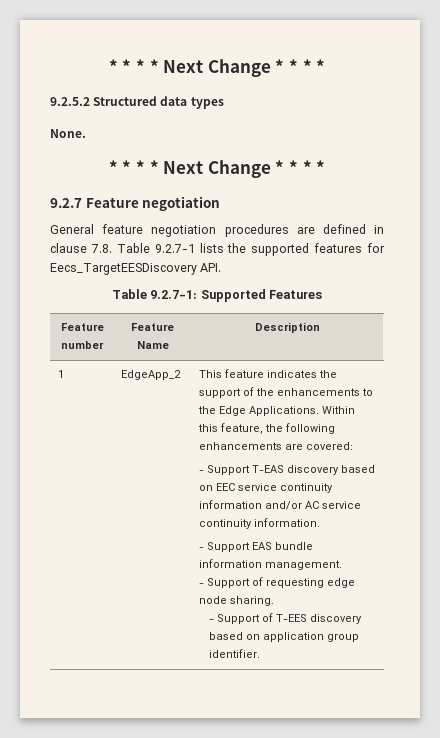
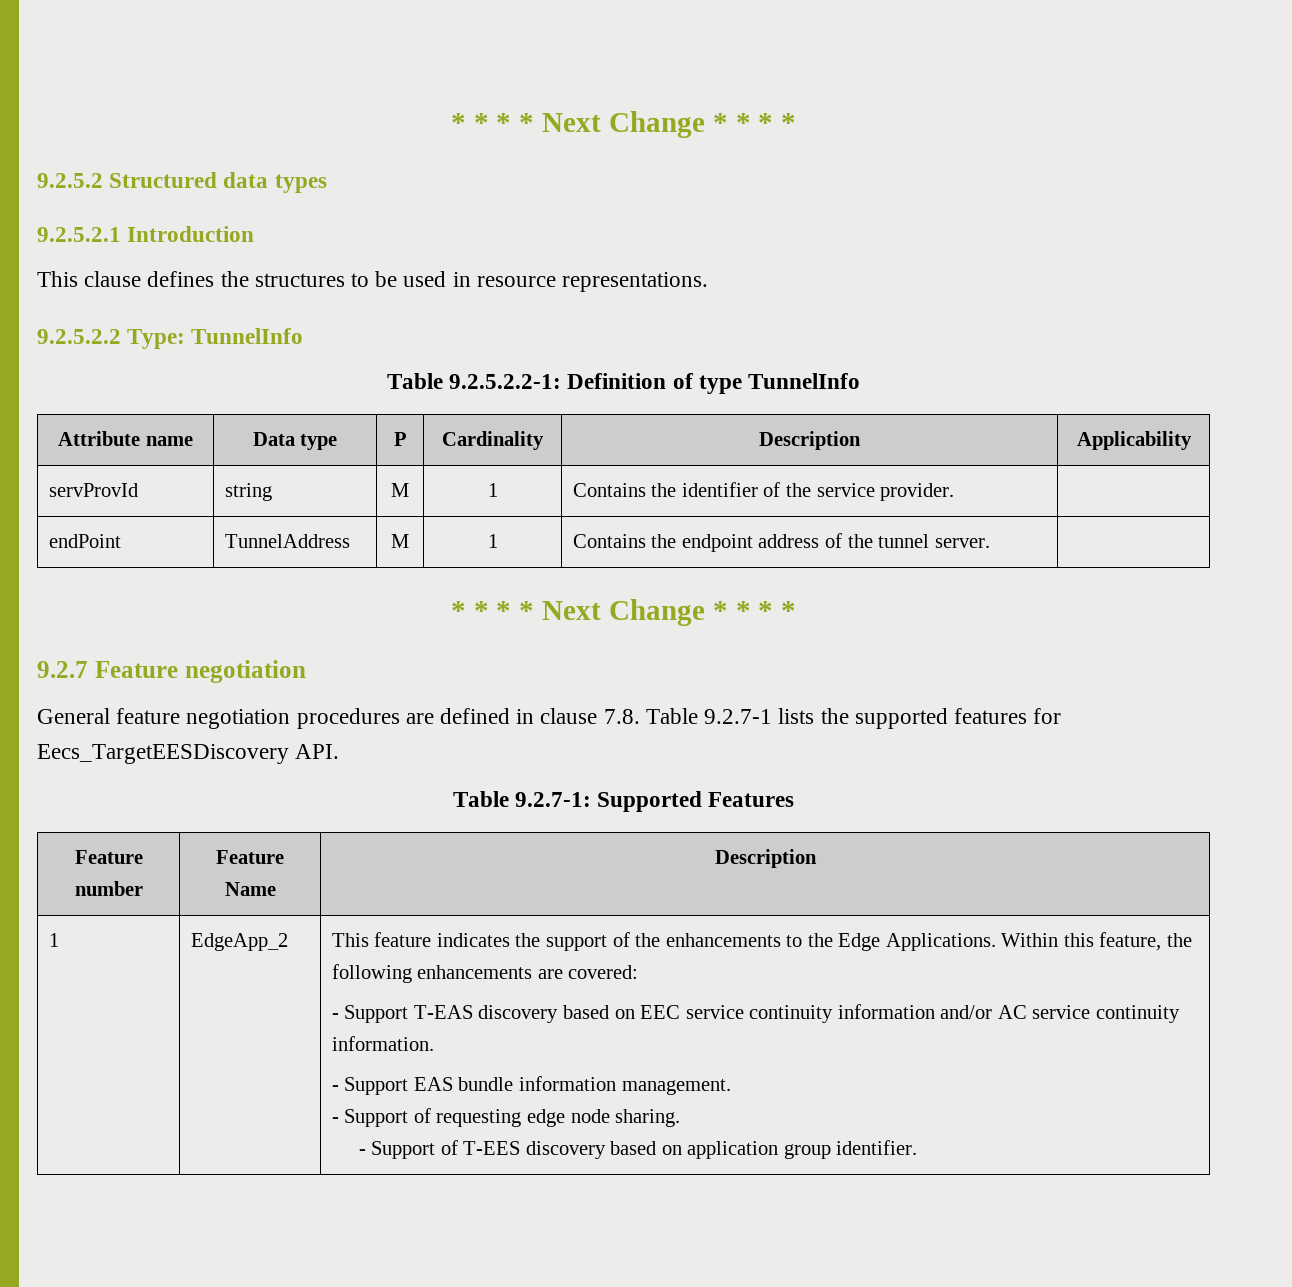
[50,129,86,138] None. -> [37,226,255,242] [37,271,709,292] [37,328,304,349] [386,373,861,394] [58,431,193,446] [252,432,338,450] [393,432,407,446] [442,431,544,450] [759,431,861,450] [1076,431,1192,450] [48,483,138,497] [224,483,272,501] [391,483,409,497] [487,483,498,497] [572,482,955,501] [48,534,121,548] [224,534,350,548] [391,534,409,548] [487,534,498,548] [572,533,990,552] 9.2.5.2.1 Introduction // This clause defines the structures to be used in resource representations. // 9.2.5.2.2 Type: TunnelInfo // Table 9.2.5.2.2-1: Definition of type TunnelInfo // Attribute name | Data type | P | Cardinality | Description | Applicability // servProvId | string | M | 1 | Contains the identifier of the service provider. | // endPoint | TunnelAddress | M | 1 | Contains the endpoint address of the tunnel server. |

